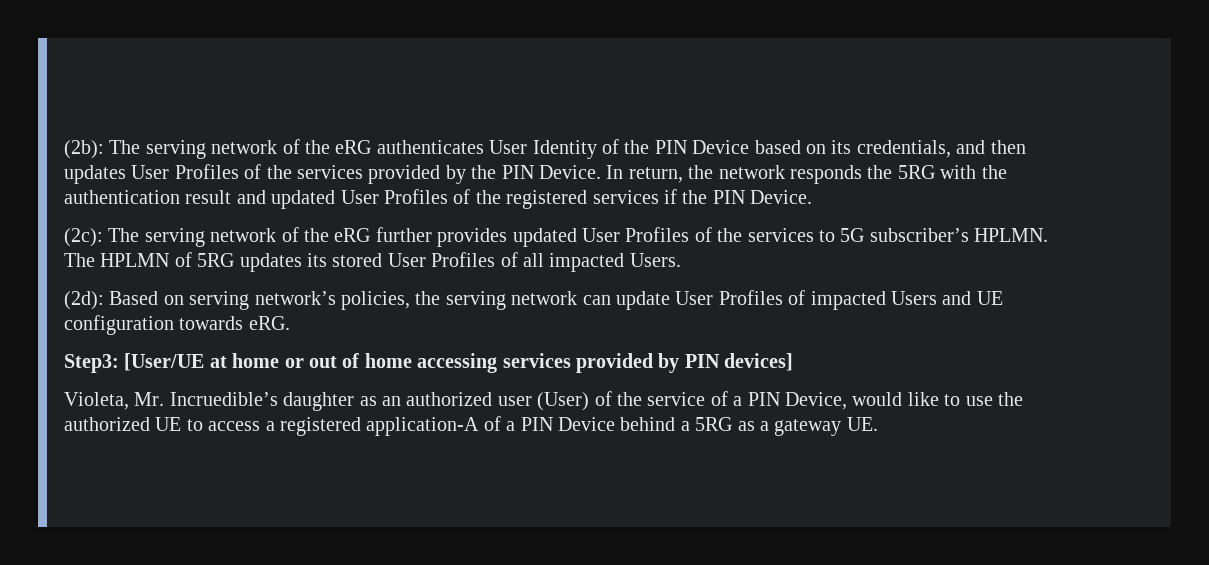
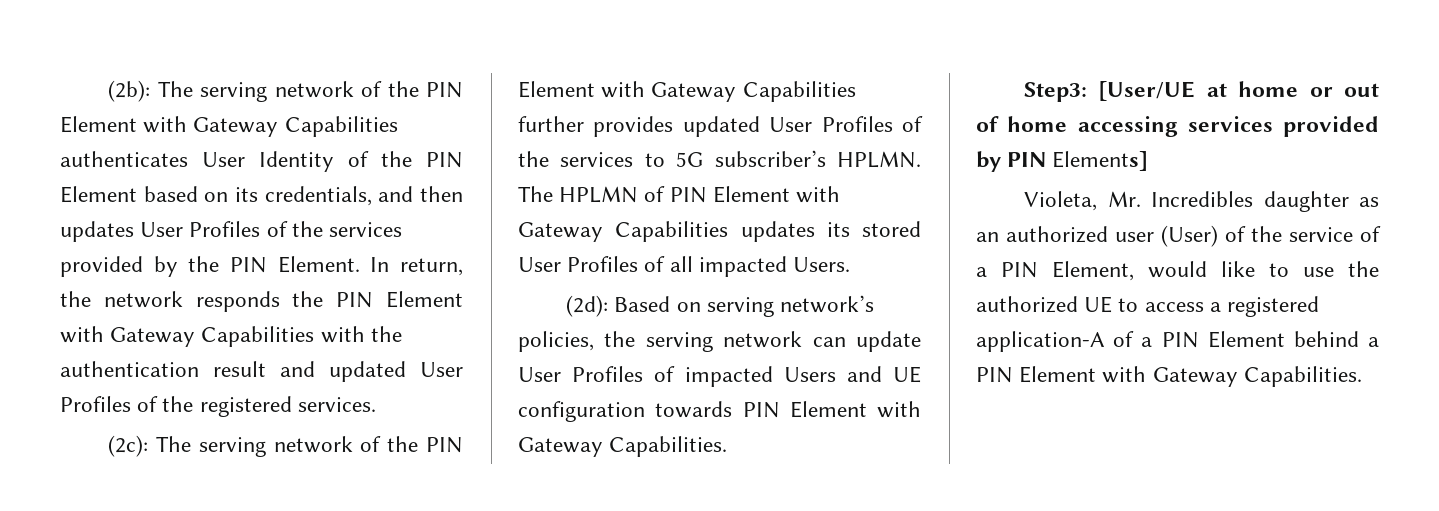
[335,140,372,154] eRG -> [426,82,463,98] [60,116,398,137] PIN Element with Gateway Capabilities
[692,140,750,154] Device -> [60,186,137,203] Element
[538,165,601,179] Device. -> [277,256,360,273] Element.
[897,165,935,179] 5RG -> [336,291,463,308] [60,326,315,347] PIN Element with Gateway Capabilities
[592,189,813,204] services if the PIN Device. -> [297,397,376,412] services.
[334,228,371,242] eRG -> [426,437,464,453] [518,81,856,102] PIN Element with Gateway Capabilities
[197,253,235,267] 5RG -> [669,186,841,203] [518,221,729,242] PIN Element with Gateway Capabilities
[248,316,290,330] eRG. -> [742,401,921,418] [518,436,728,457] PIN Element with Gateway Capabilities.
[724,353,794,371] devices] -> [1052,151,1149,171] Elements]
[169,392,278,406] Incruedible’s -> [1151,191,1254,207] Incredibles
[784,392,847,410] Device, -> [1052,261,1134,281] Element,
[557,417,615,431] Device -> [1207,331,1285,348] Element
[695,417,878,436] 5RG as a gateway UE. -> [976,366,1362,387] PIN Element with Gateway Capabilities.

